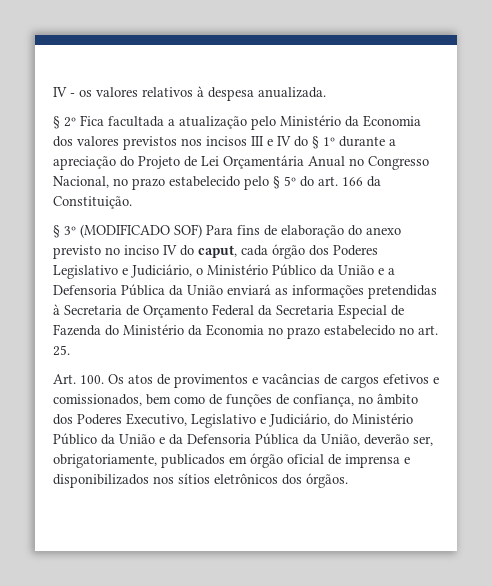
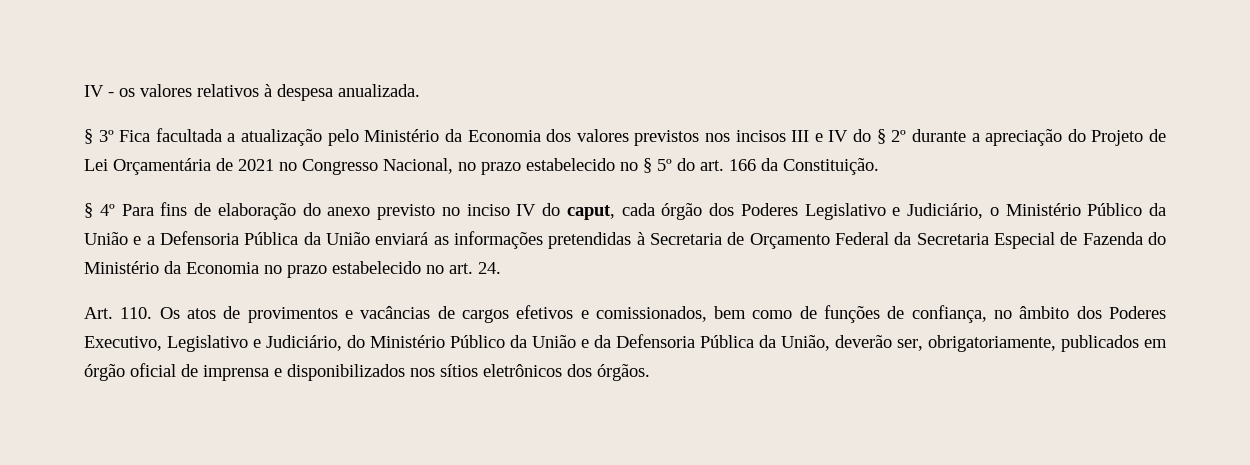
[64,117,76,127] 2º -> [98,130,114,142] 3º
[323,137,335,146] 1º -> [891,130,907,142] 2º
[308,156,345,167] Anual -> [216,158,274,171] de 2021
[244,176,269,190] pelo -> [620,162,638,171] no
[64,224,202,238] 3º (MODIFICADO SOF) -> [99,204,115,216] 4º
[53,345,70,356] 25. -> [478,262,501,274] 24.
[80,375,104,384] 100. -> [120,307,153,319] 110.

